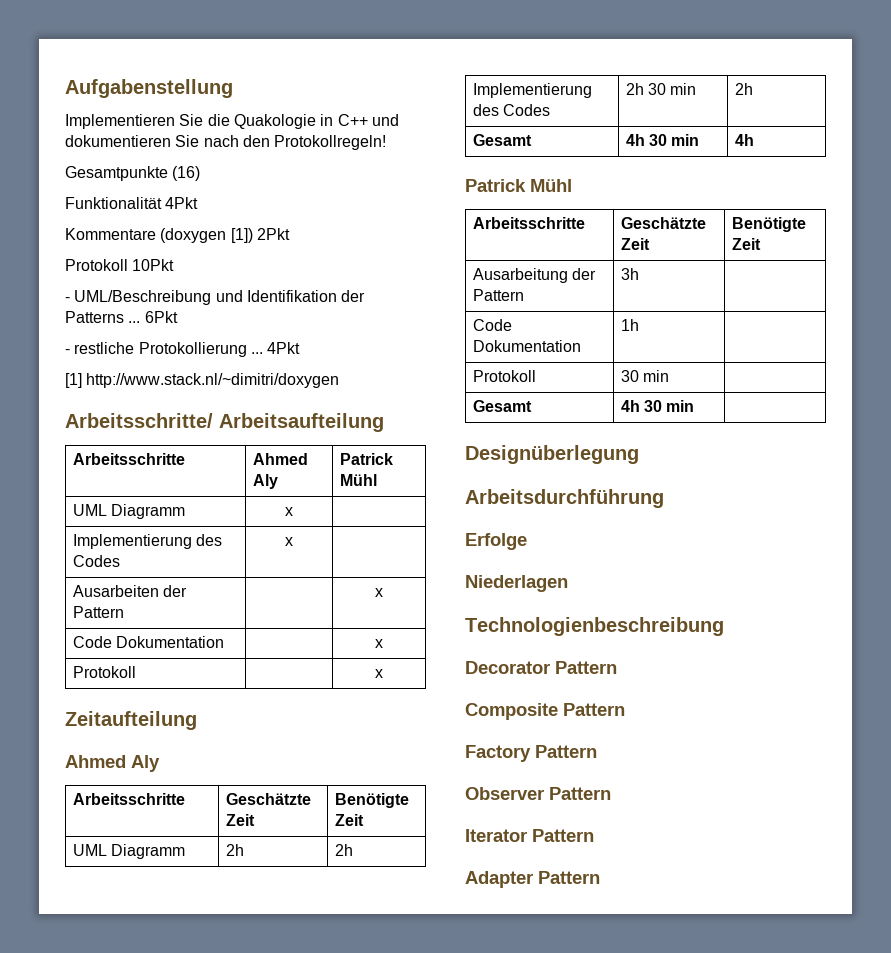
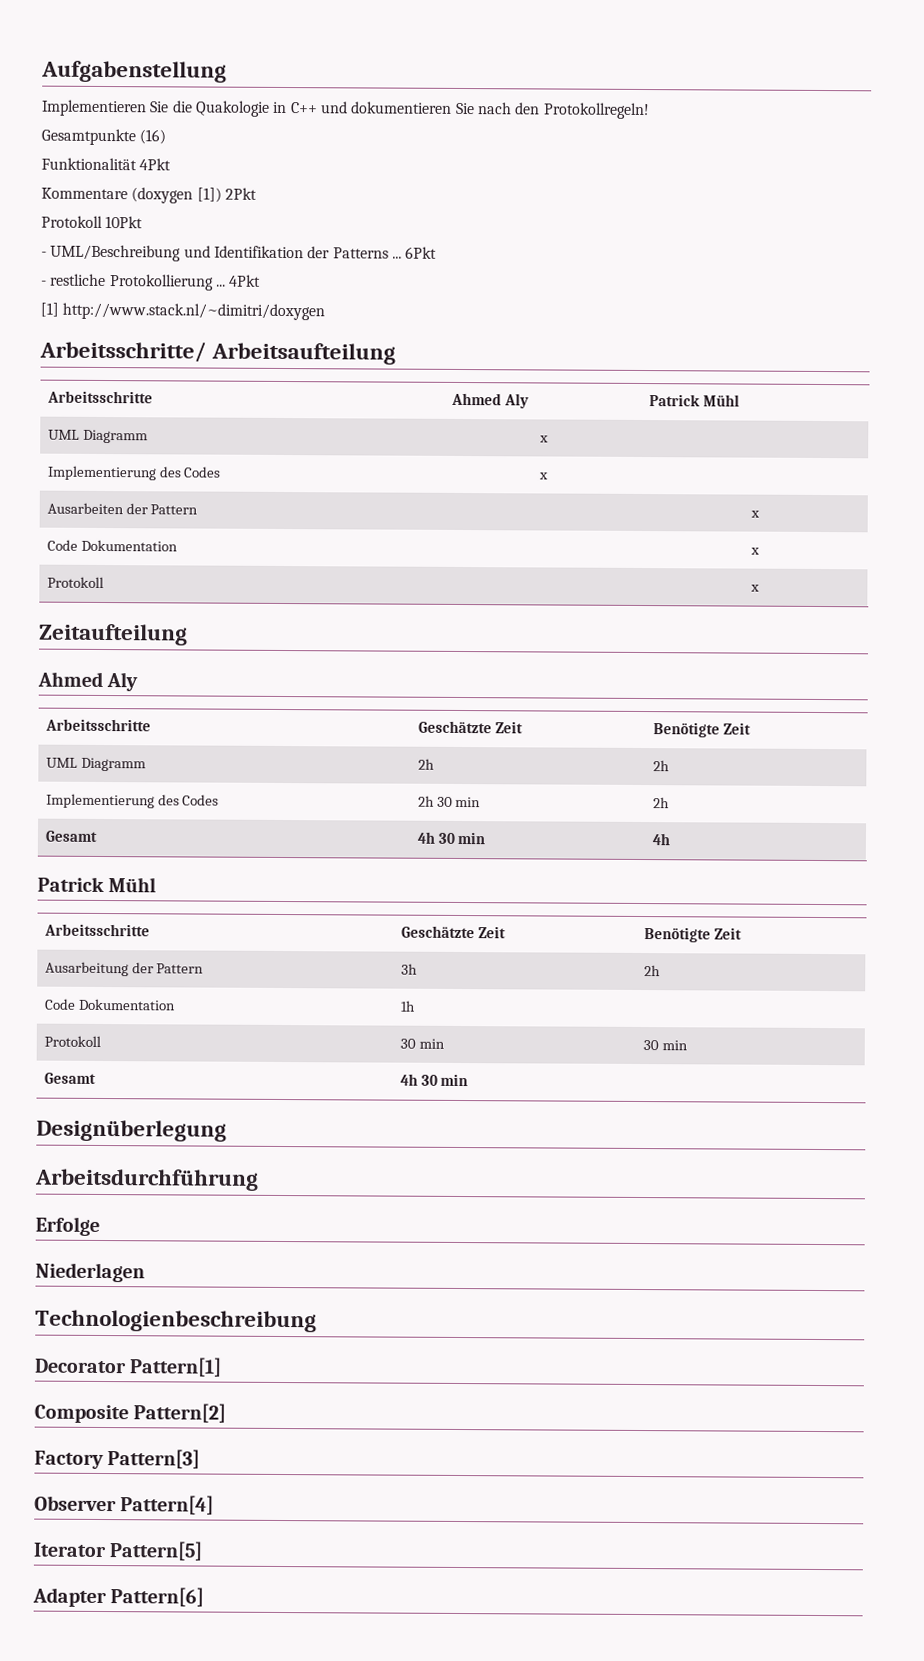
(639, 274) none -> [643,965,661,977] 2h
(670, 376) none -> [642,1040,688,1051] 30 min
[555,661,617,674] Pattern -> [129,1357,223,1377] Pattern[1]
[563,703,625,716] Pattern -> [133,1403,227,1423] Pattern[2]
[535,745,597,758] Pattern -> [107,1449,201,1469] Pattern[3]
[549,787,611,800] Pattern -> [120,1495,215,1515] Pattern[4]
[532,829,594,842] Pattern -> [109,1541,204,1561] Pattern[5]
[538,871,600,884] Pattern -> [110,1587,205,1607] Pattern[6]

